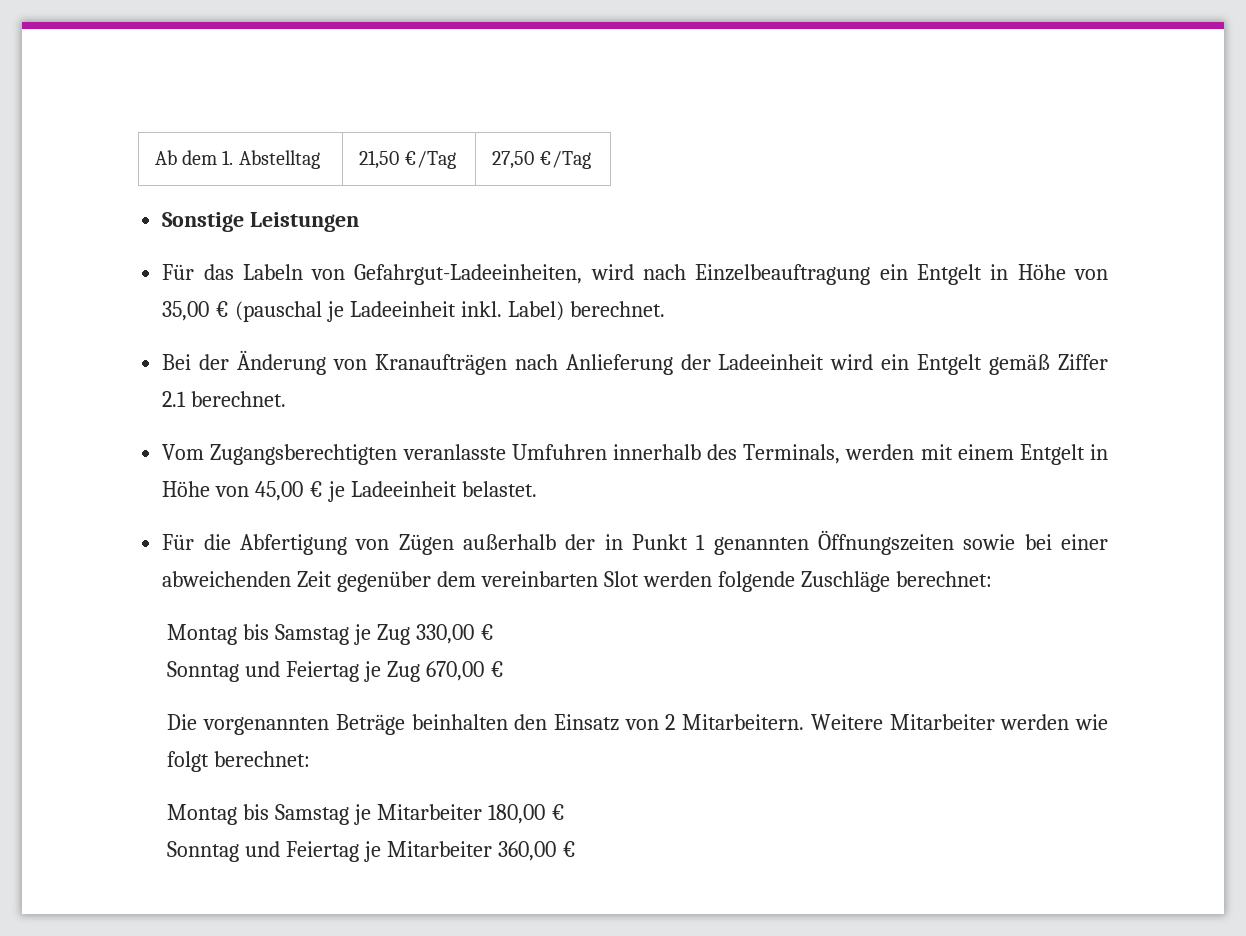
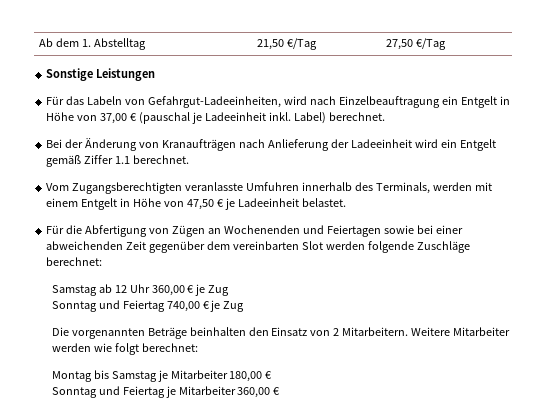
[162,301,210,321] 35,00 -> [100,113,128,124] 37,00
[162,391,187,407] 2.1 -> [115,156,131,164] 1.1
[255,481,304,501] 45,00 -> [186,199,214,210] 47,50
[462,530,954,555] außerhalb der in Punkt 1 genannten Öffnungszeiten -> [207,225,381,237] an Wochenenden und Feiertagen
[167,624,495,645] [167,661,505,682] Montag bis Samstag je Zug 330,00 € // Sonntag und Feiertag je Zug 670,00 € -> [51,284,230,296] [51,300,245,312] Samstag ab 12 Uhr 360,00 € je Zug // Sonntag und Feiertag 740,00 € je Zug

